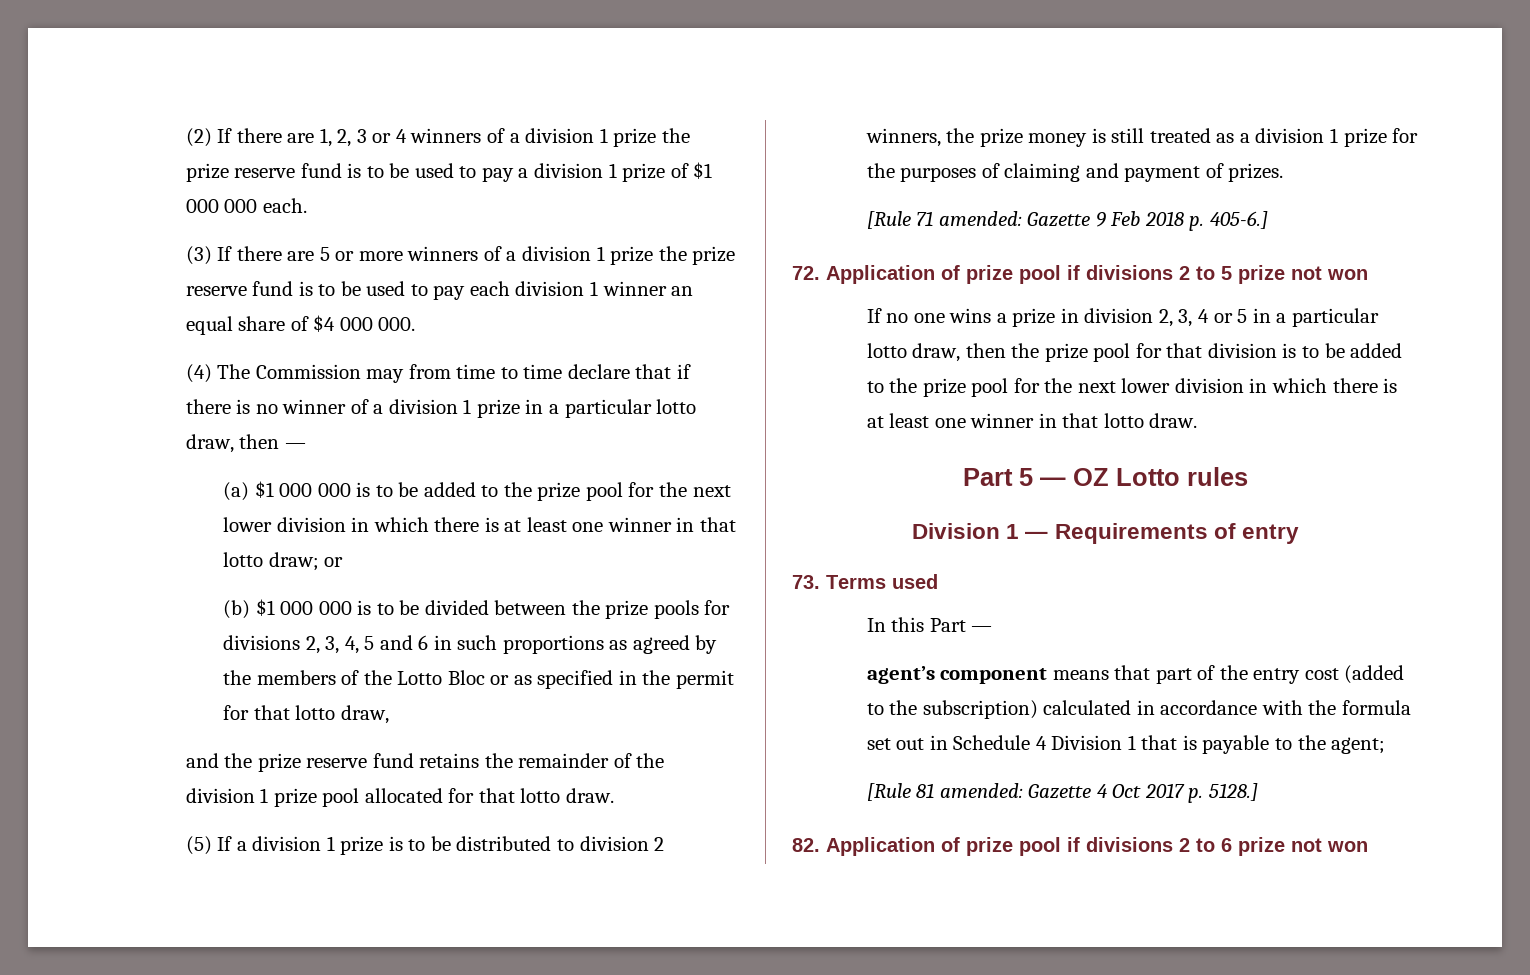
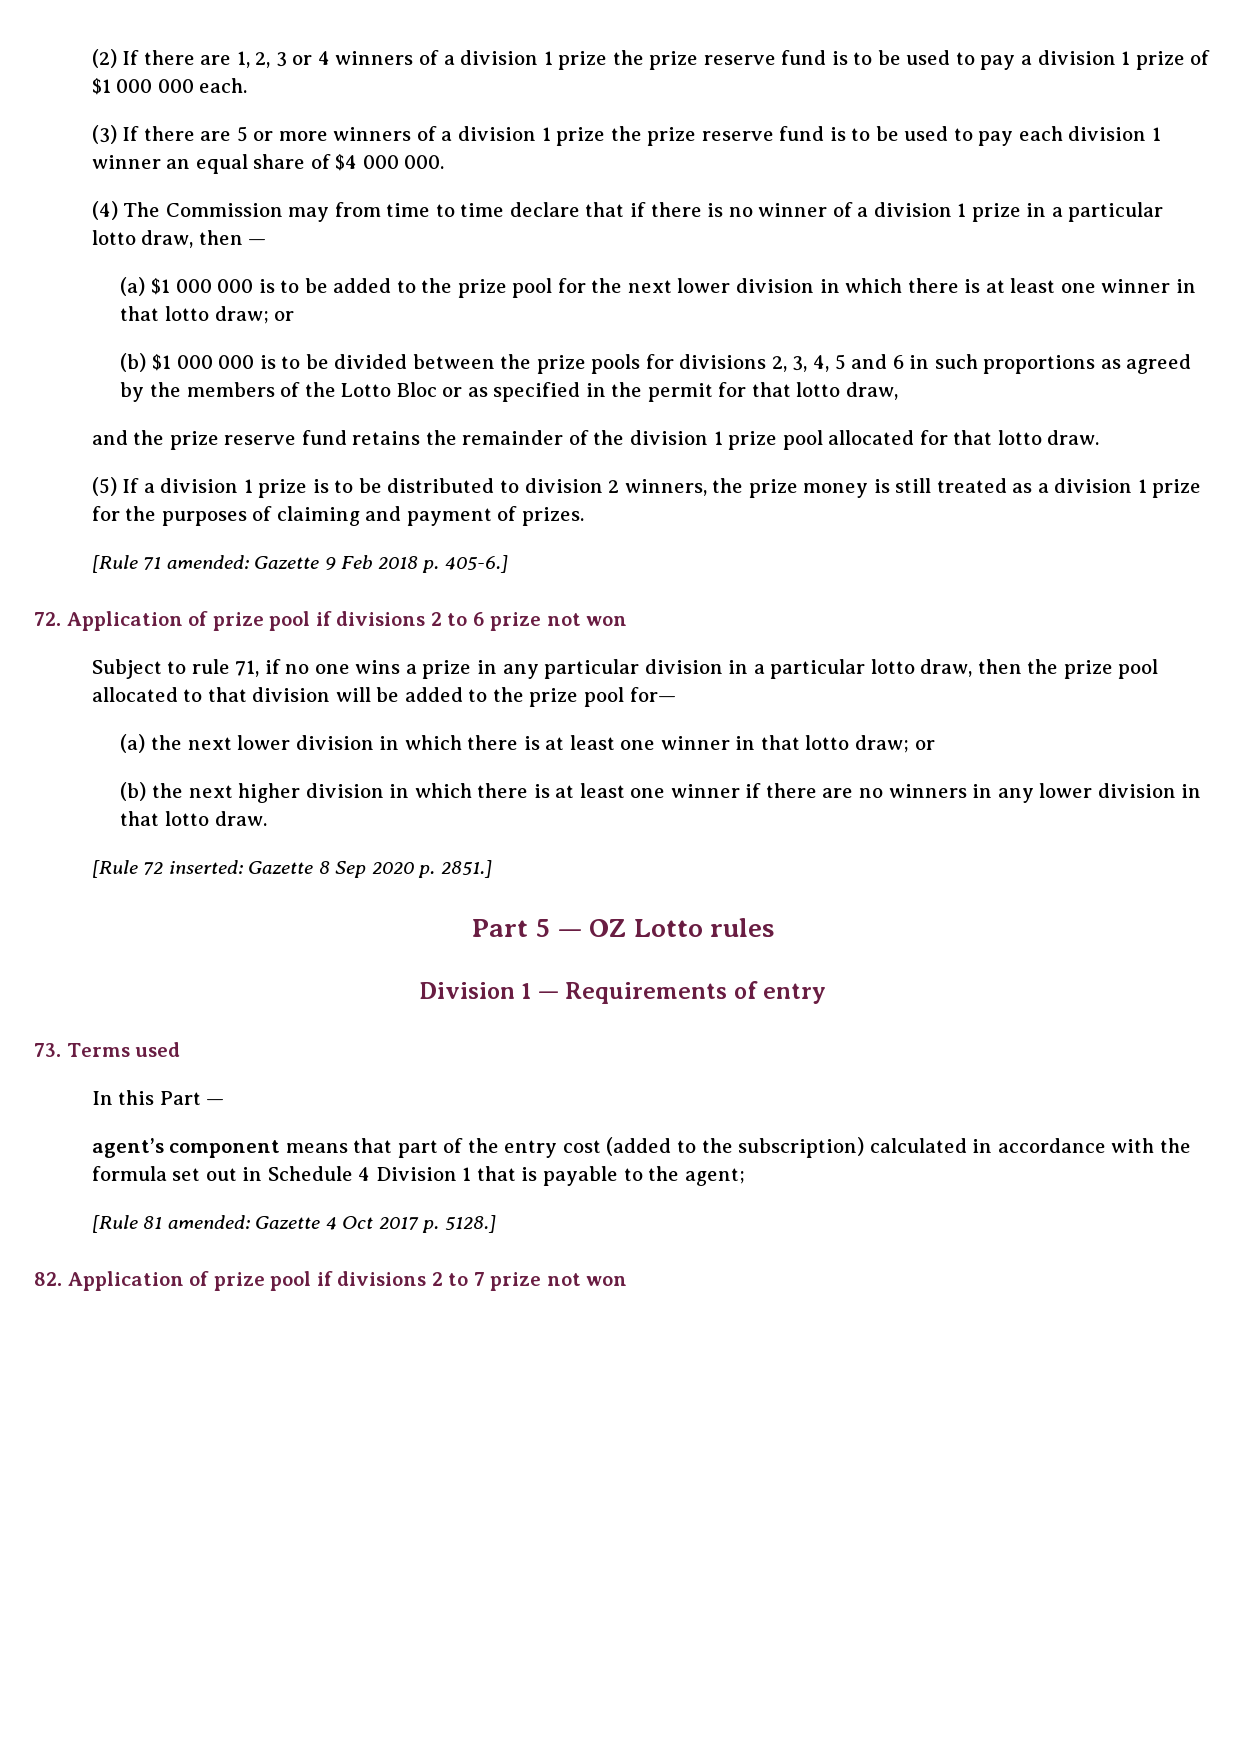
[1221,266,1232,280] 5 -> [472,612,485,626] 6
[866,308,882,323] If -> [91,659,281,679] Subject to rule 71, if
[1084,308,1248,327] division 2, 3, 4 or 5 -> [502,659,723,679] any particular division
[1135,343,1403,358] [866,378,1040,397] for that division is to be added to the prize pool for -> [91,687,676,707] [120,734,146,753] allocated to that division will be added to the prize pool for— // (a)
[1149,413,1198,428] draw. -> [854,735,935,753] [120,782,1202,803] [120,811,267,826] [91,860,492,878] draw; or // (b) the next higher division in which there is at least one winner if there are no winners in any lower division in that lotto draw. // [Rule 72 inserted: Gazette 8 Sep 2020 p. 2851.]
[1221,838,1232,852] 6 -> [473,1272,485,1286] 7

